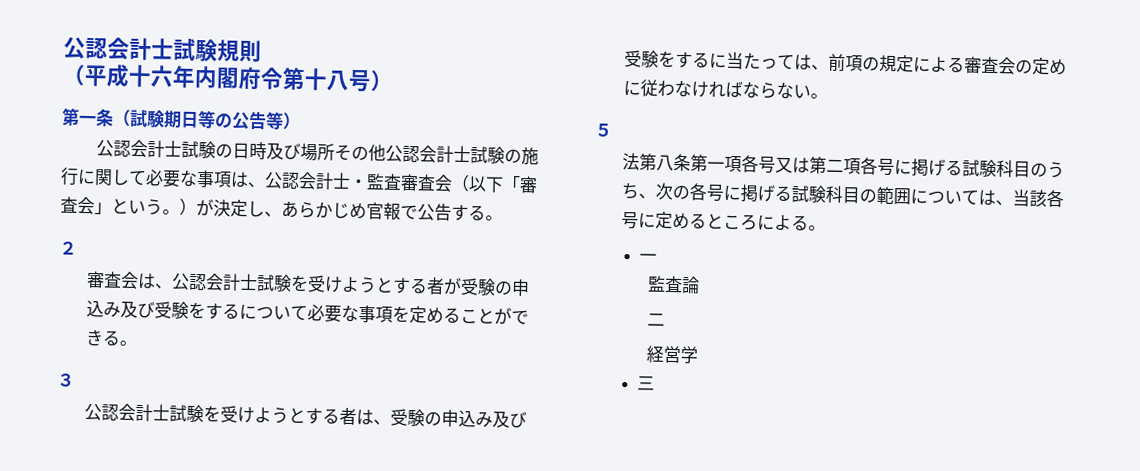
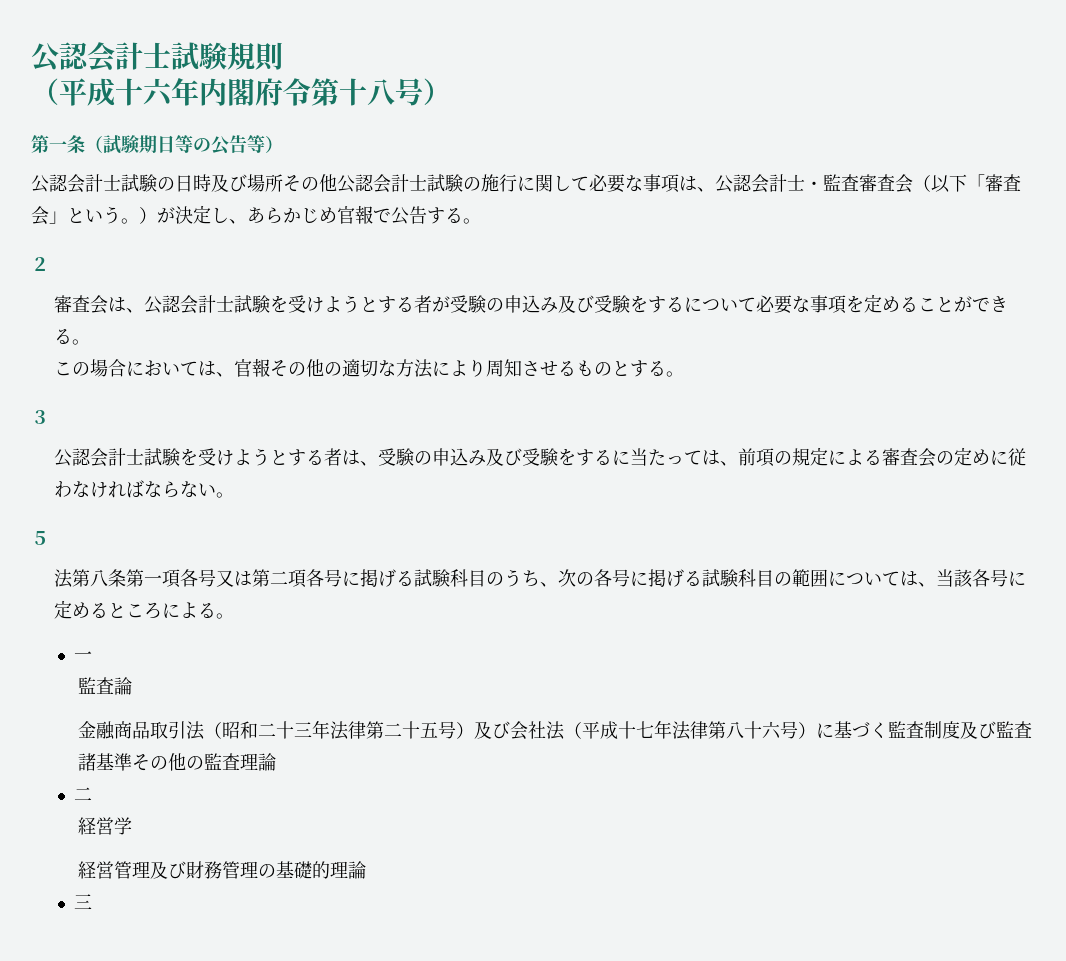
(138, 343) none -> [54,358,685,378] // この場合においては、官報その他の適切な方法により周知させるものとする。
[647,313,666,326] [646,345,699,364] 二 // 経営学 -> [77,720,1032,740] [77,753,276,771] [74,787,93,801] [77,817,132,835] [77,861,366,879] 金融商品取引法（昭和二十三年法律第二十五号）及び会社法（平成十七年法律第八十六号）に基づく監査制度及び監査諸基準その他の監査理論 // 二 // 経営学 // 経営管理及び財務管理の基礎的理論

